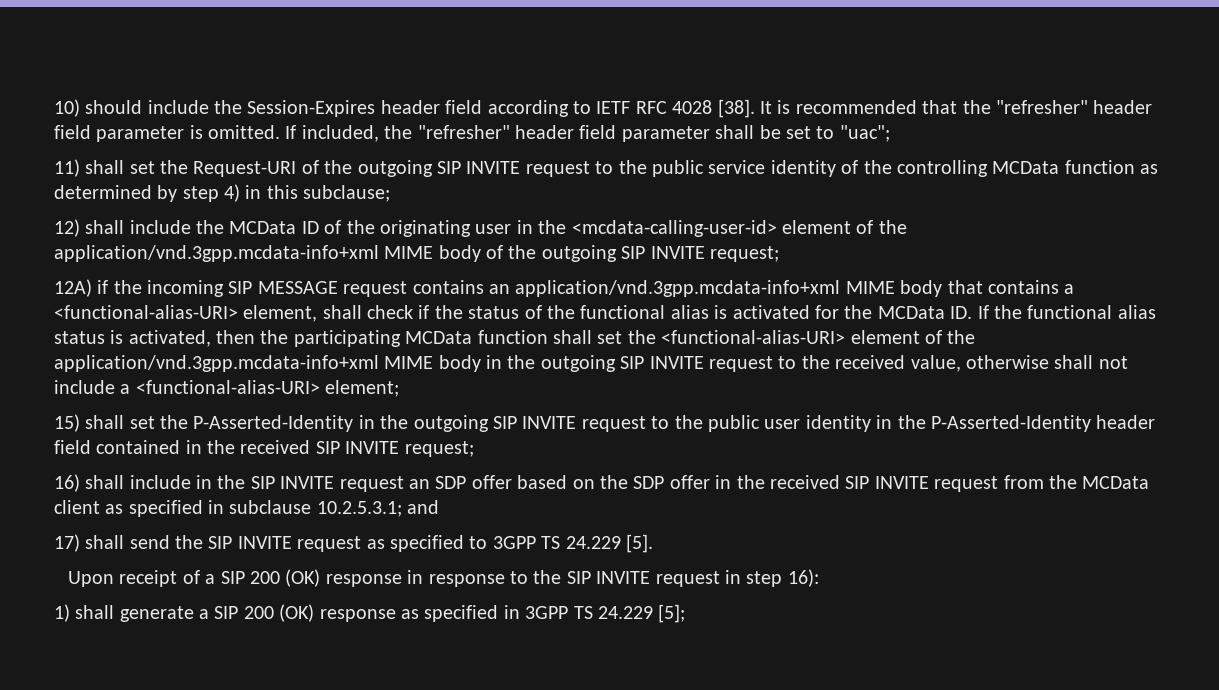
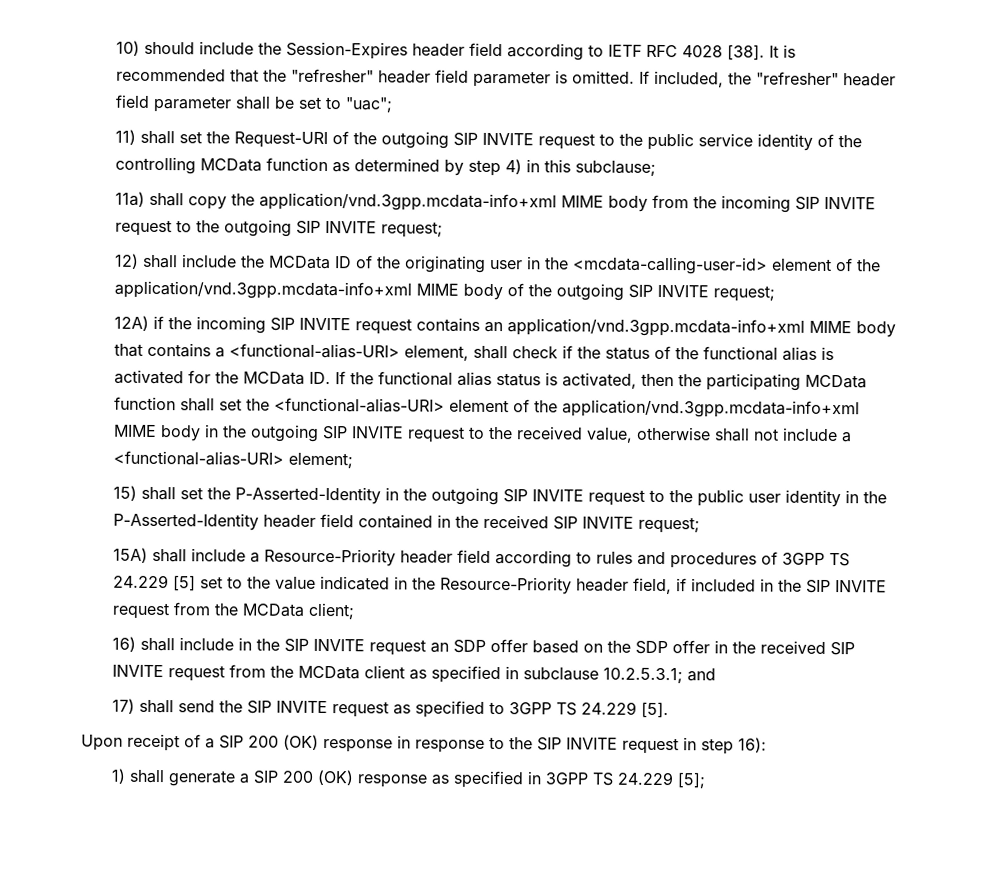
(391, 193) none -> [114,191,876,213] [114,219,443,238] // 11a) shall copy the application/vnd.3gpp.mcdata-info+xml MIME body from the incoming SIP INVITE request to the outgoing SIP INVITE request;
[257,281,338,294] MESSAGE -> [298,317,351,331] INVITE
(474, 449) none -> [112,547,850,569] [112,574,887,595] [111,602,355,620] // 15A) shall include a Resource-Priority header field according to rules and procedures of 3GPP TS 24.229 [5] set to the value indicated in the Resource-Priority header field, if included in the SIP INVITE request from the MCData client;

